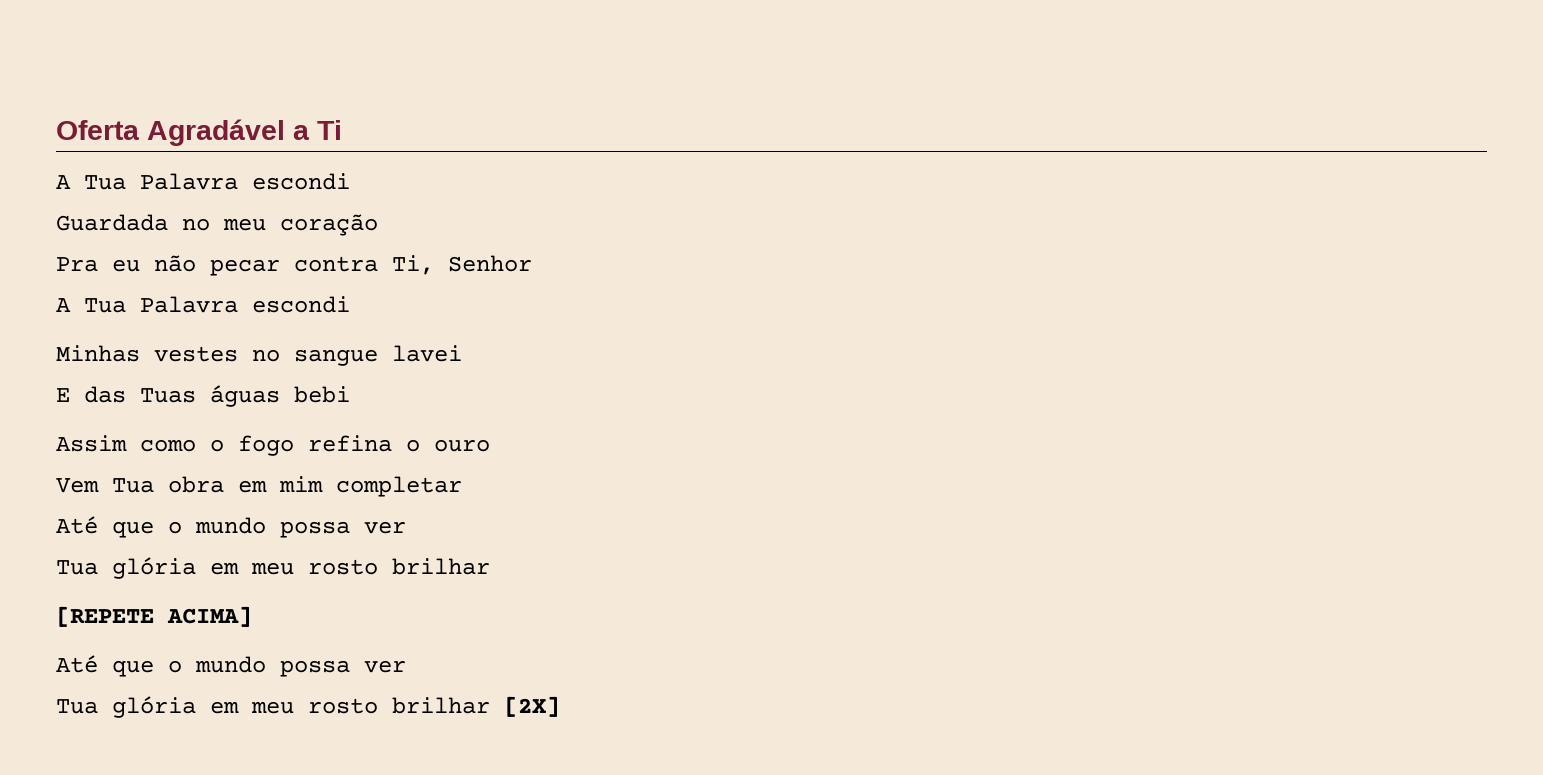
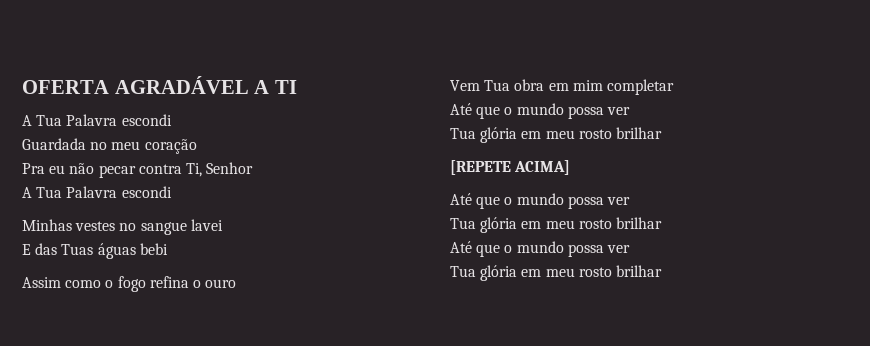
[56,119,342,146] Oferta Agradável a Ti -> [22,76,297,94] OFERTA AGRADÁVEL A TI
[504,696,560,717] [2X] -> [450,241,630,257] [450,265,662,281] // Até que o mundo possa ver // Tua glória em meu rosto brilhar

